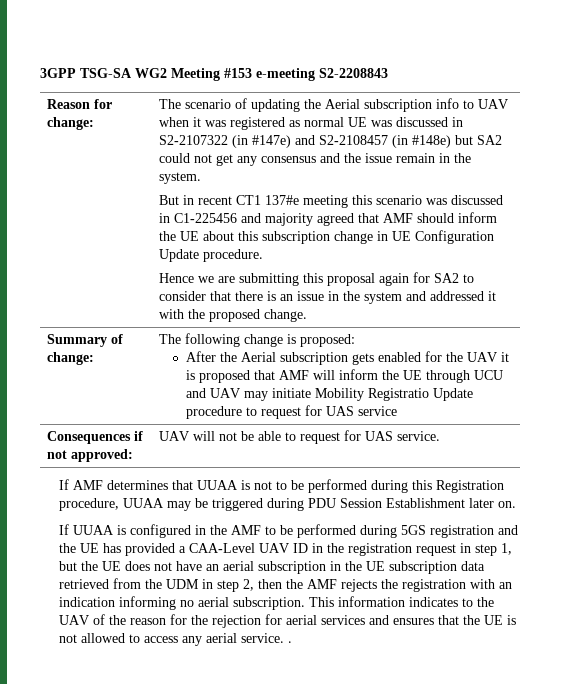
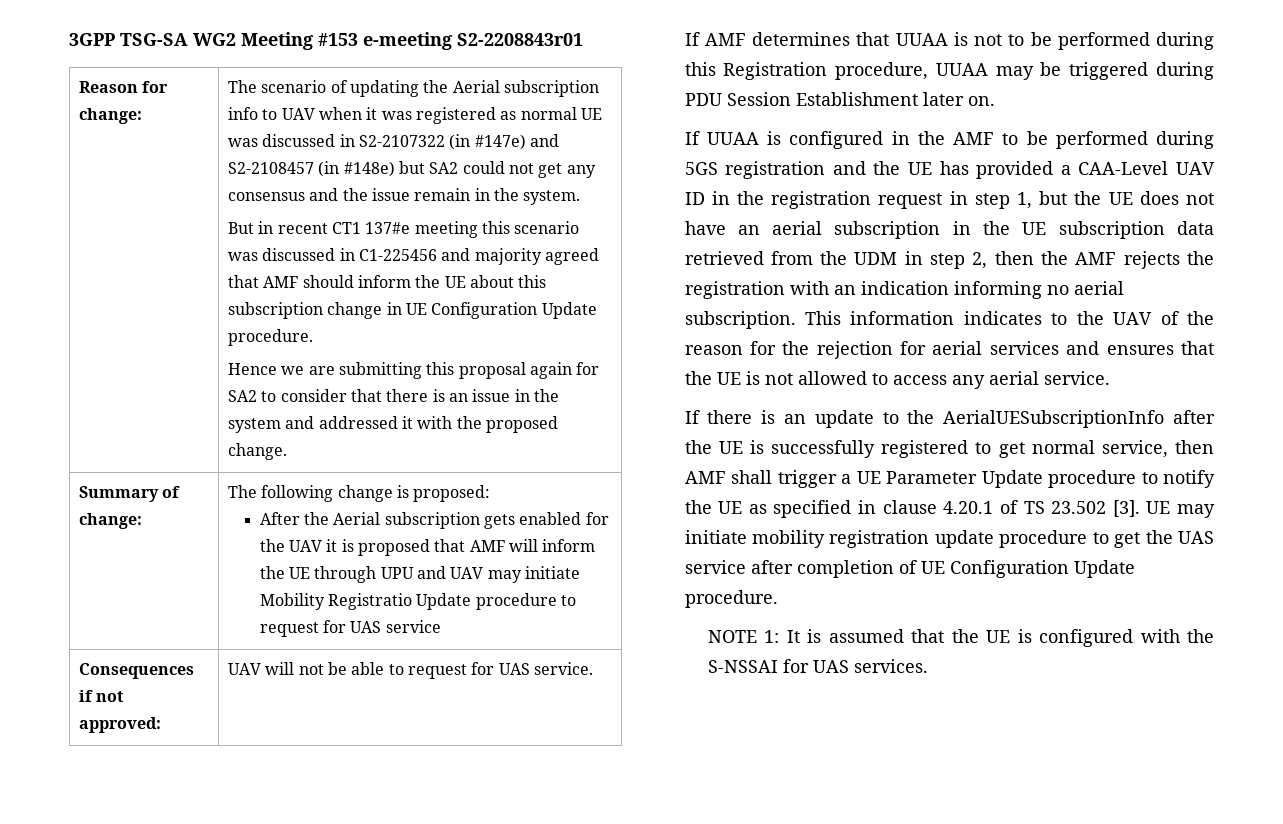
[319,68,388,78] S2-2208843 -> [457,33,583,46] S2-2208843r01
[473,370,503,380] UCU -> [380,567,414,579] UPU
[288,641,293,643] . -> [684,410,1215,428] [684,440,1214,458] [684,470,1215,488] [684,500,1215,518] [684,530,1214,548] [684,560,1135,578] [684,590,778,608] [708,629,1214,647] [708,659,929,673] // If there is an update to the AerialUESubscriptionInfo after the UE is successfully registered to get normal service, then AMF shall trigger a UE Parameter Update procedure to notify the UE as specified in clause 4.20.1 of TS 23.502 [3]. UE may initiate mobility registration update procedure to get the UAS service after completion of UE Configuration Update procedure. // NOTE 1: It is assumed that the UE is configured with the S-NSSAI for UAS services.

